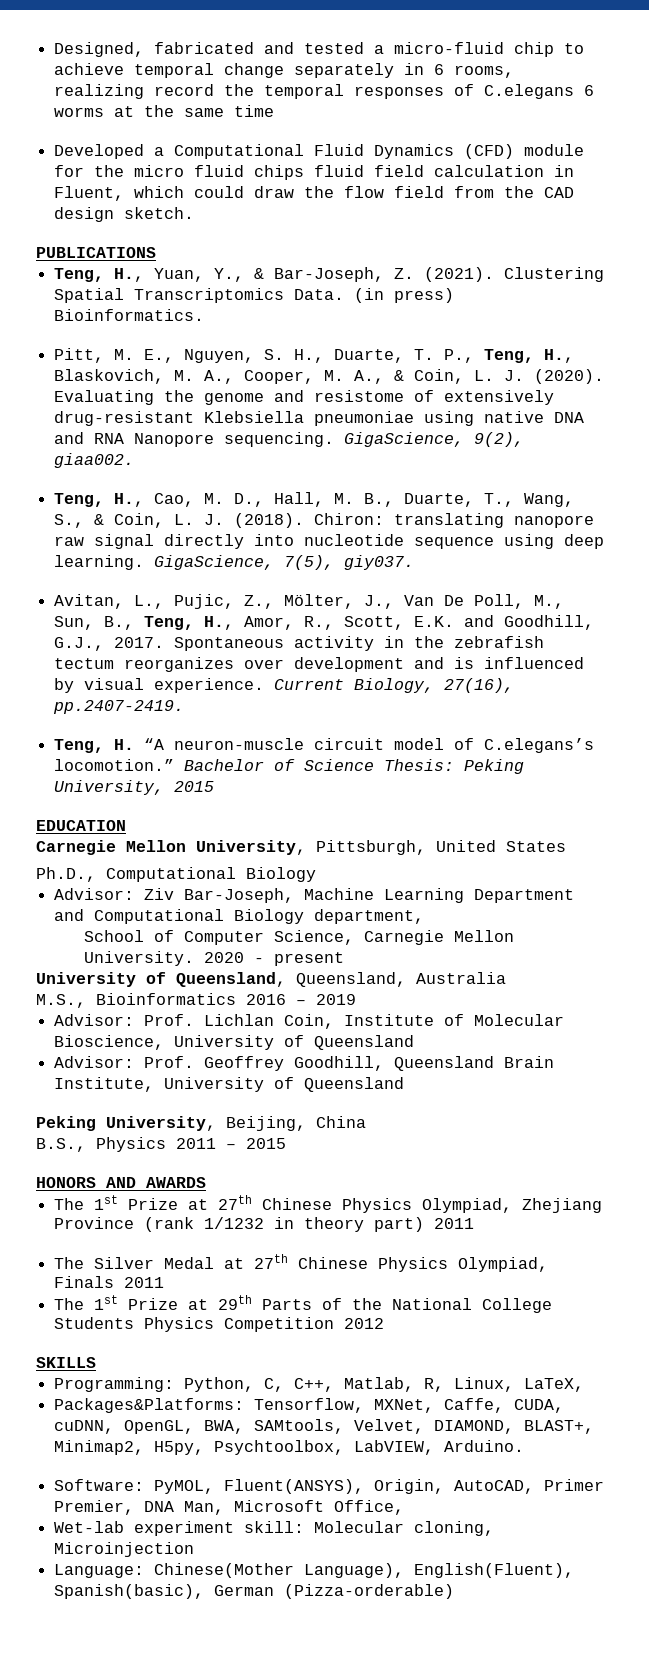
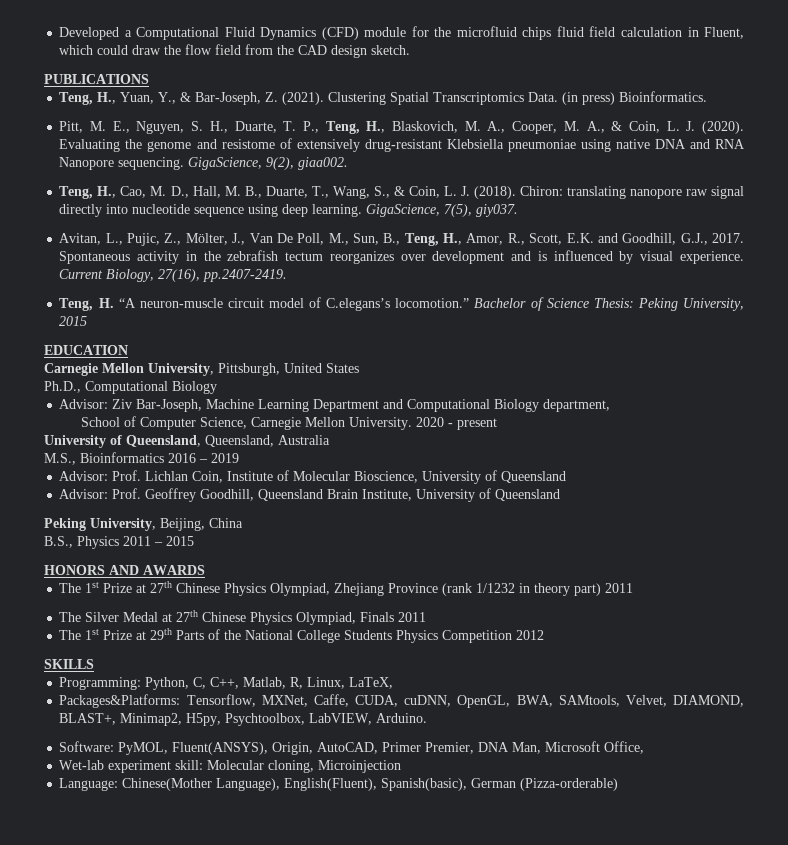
[54,42,585,57] [54,63,515,78] [54,84,595,99] [54,105,275,117] Designed, fabricated and tested a micro-fluid chip to achieve temporal change separately in 6 rooms, realizing record the temporal responses of C.elegans 6 worms at the same time // -> (59, 33) none
[134,165,245,177] micro fluid -> [456,26,517,37] microfluid

